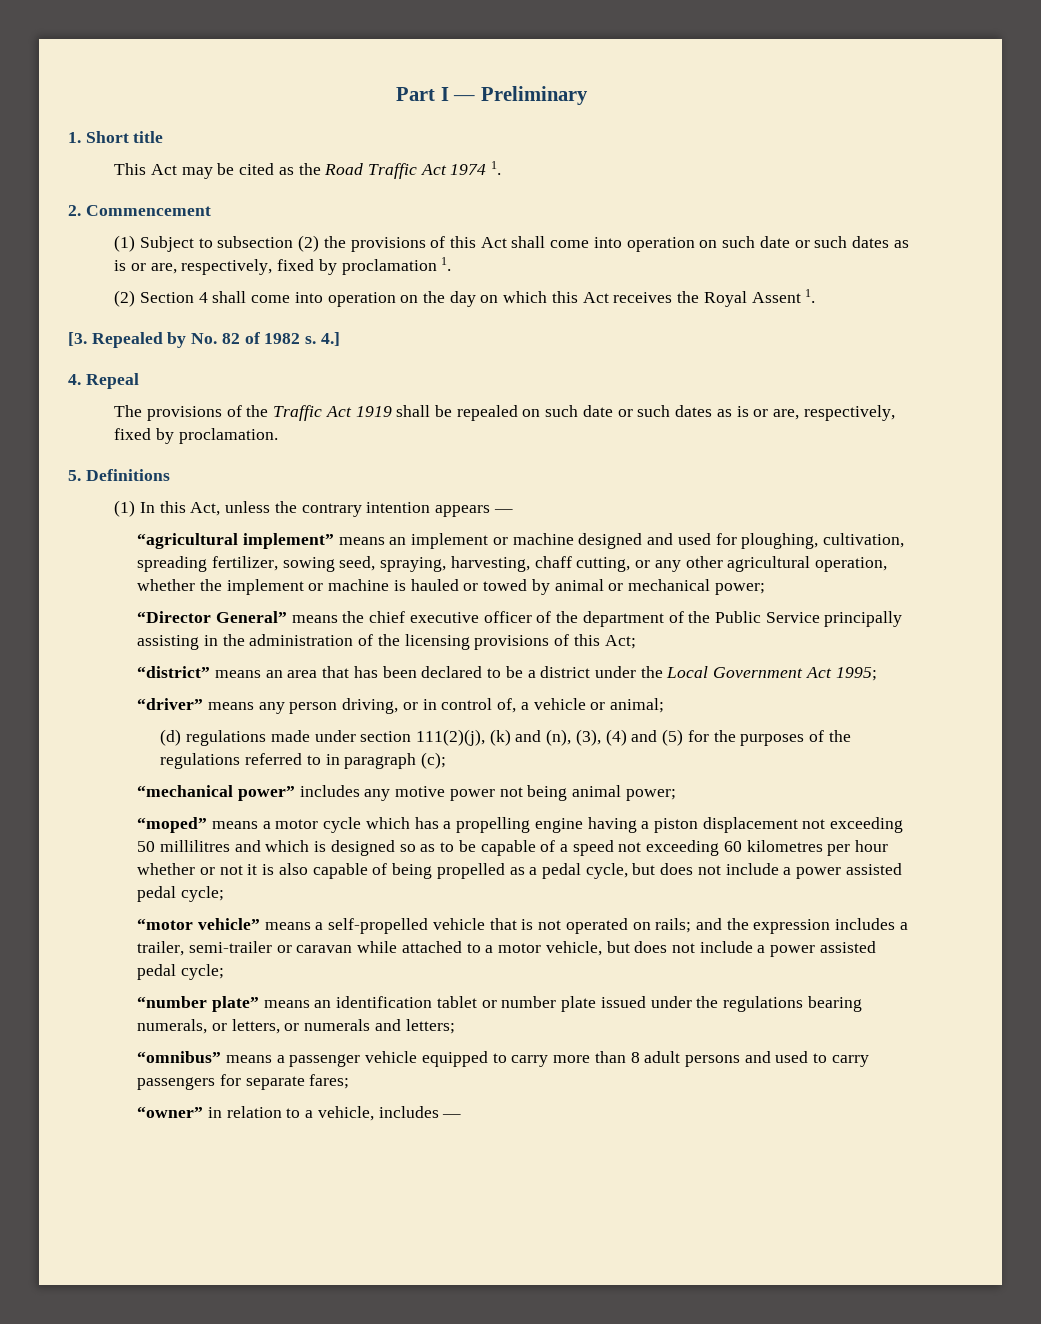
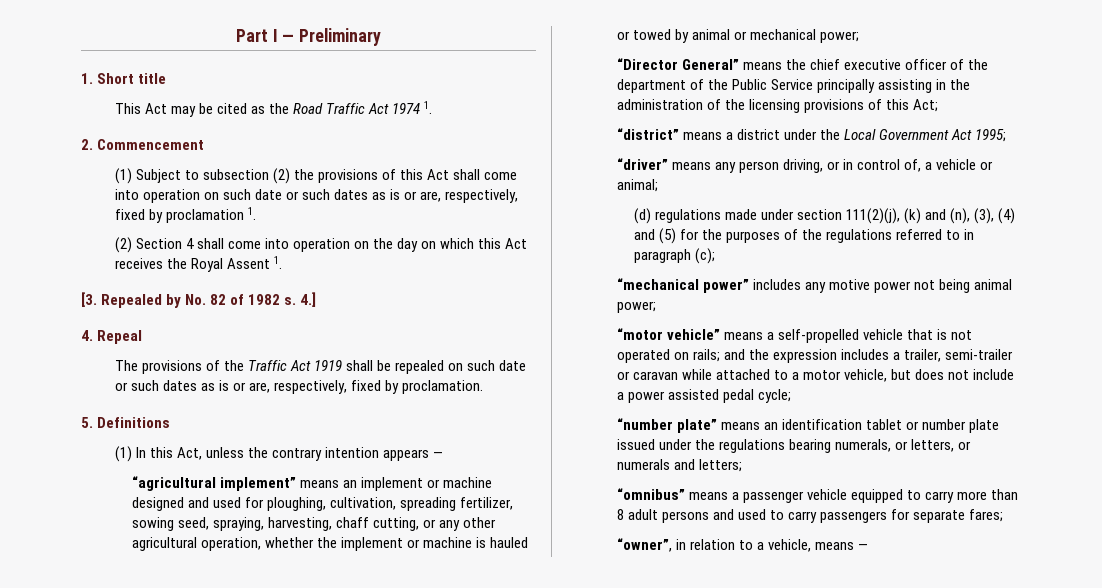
[265,666,523,678] an area that has been declared to be -> (722, 136) none
[137,817,904,833] [137,840,889,856] [137,863,902,879] [137,886,225,902] // “moped” means a motor cycle which has a propelling engine having a piston displacement not exceeding 50 millilitres and which is designed so as to be capable of a speed not exceeding 60 kilometres per hour whether or not it is also capable of being propelled as a pedal cycle, but does not include a power assisted pedal cycle; -> (656, 307) none
[137,1106,204,1118] “owner” -> [616,538,672,552] “owner”,
[378,1106,439,1118] includes -> [815,542,855,550] means

